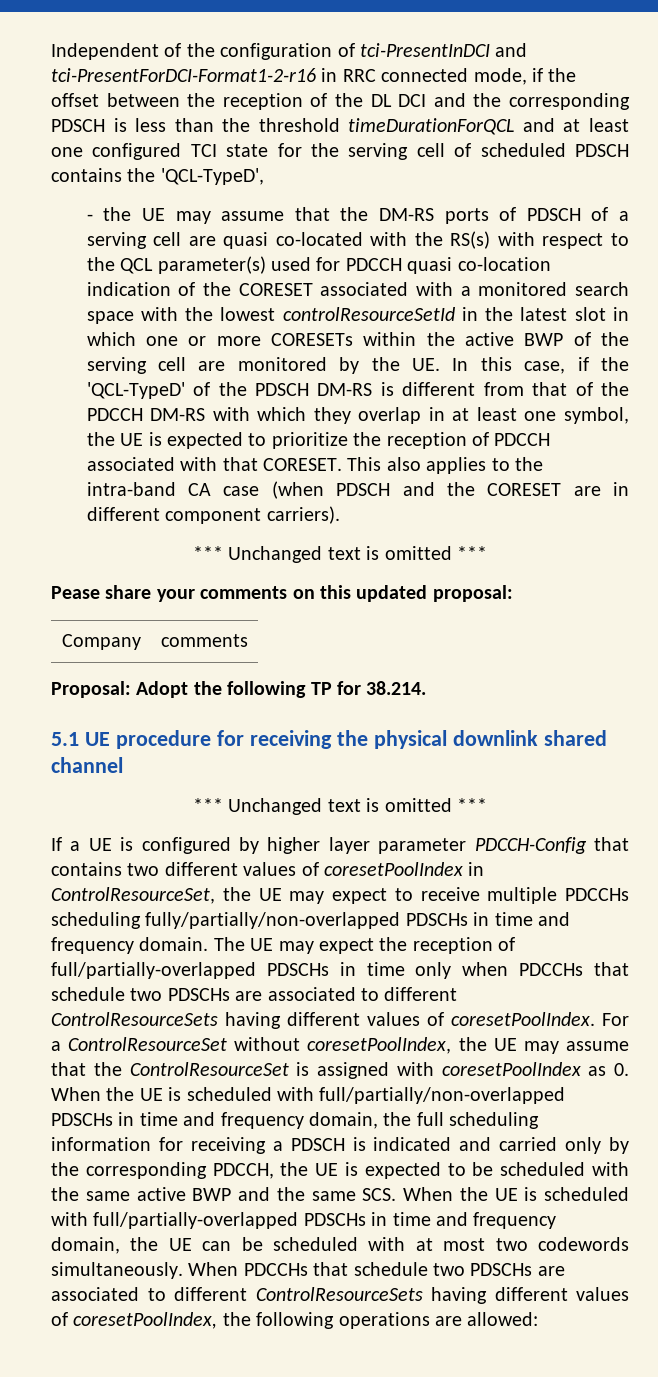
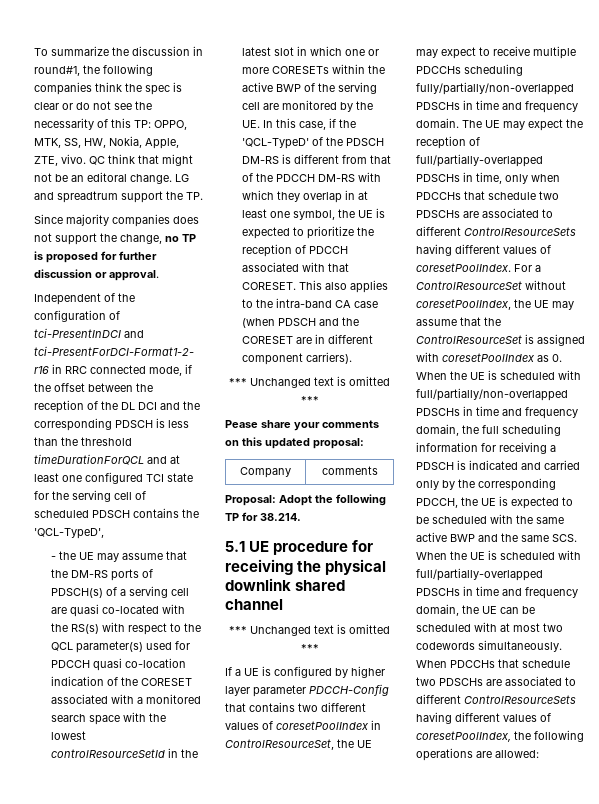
(51, 51) none -> [34,46,203,56] [34,64,153,76] [34,82,182,95] [34,101,152,110] [34,118,187,130] [34,136,179,149] [34,154,193,166] [34,172,189,184] [34,191,203,203] [34,214,199,227] [34,233,196,245] [34,251,157,263] [34,269,159,281] To summarize the discussion in round#1, the following companies think the spec is clear or do not see the necessarity of this TP: OPPO, MTK, SS, HW, Nokia, Apple, ZTE, vivo. QC think that might not be an editoral change. LG and spreadtrum support the TP. // Since majority companies does not support the change, no TP is proposed for further discussion or approval. //
[526,208,581,221] PDSCH -> [51,588,104,598] PDSCH(s)
[366,962,405,976] time -> [476,172,502,184] time,

